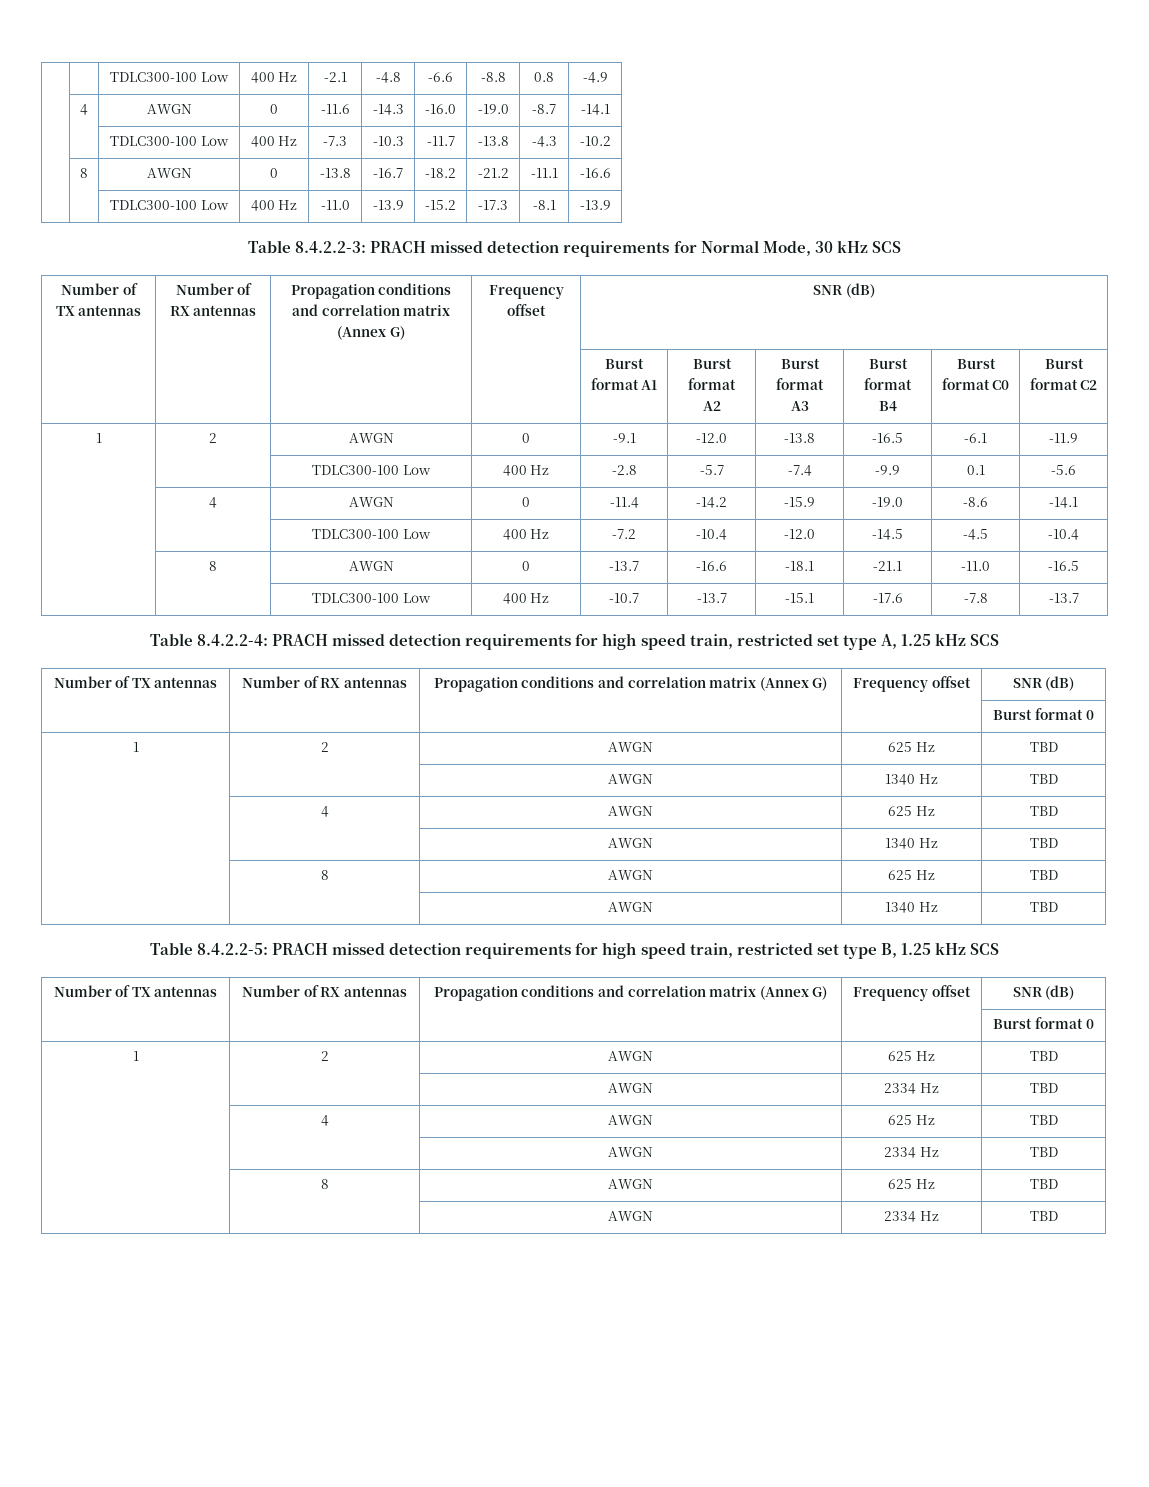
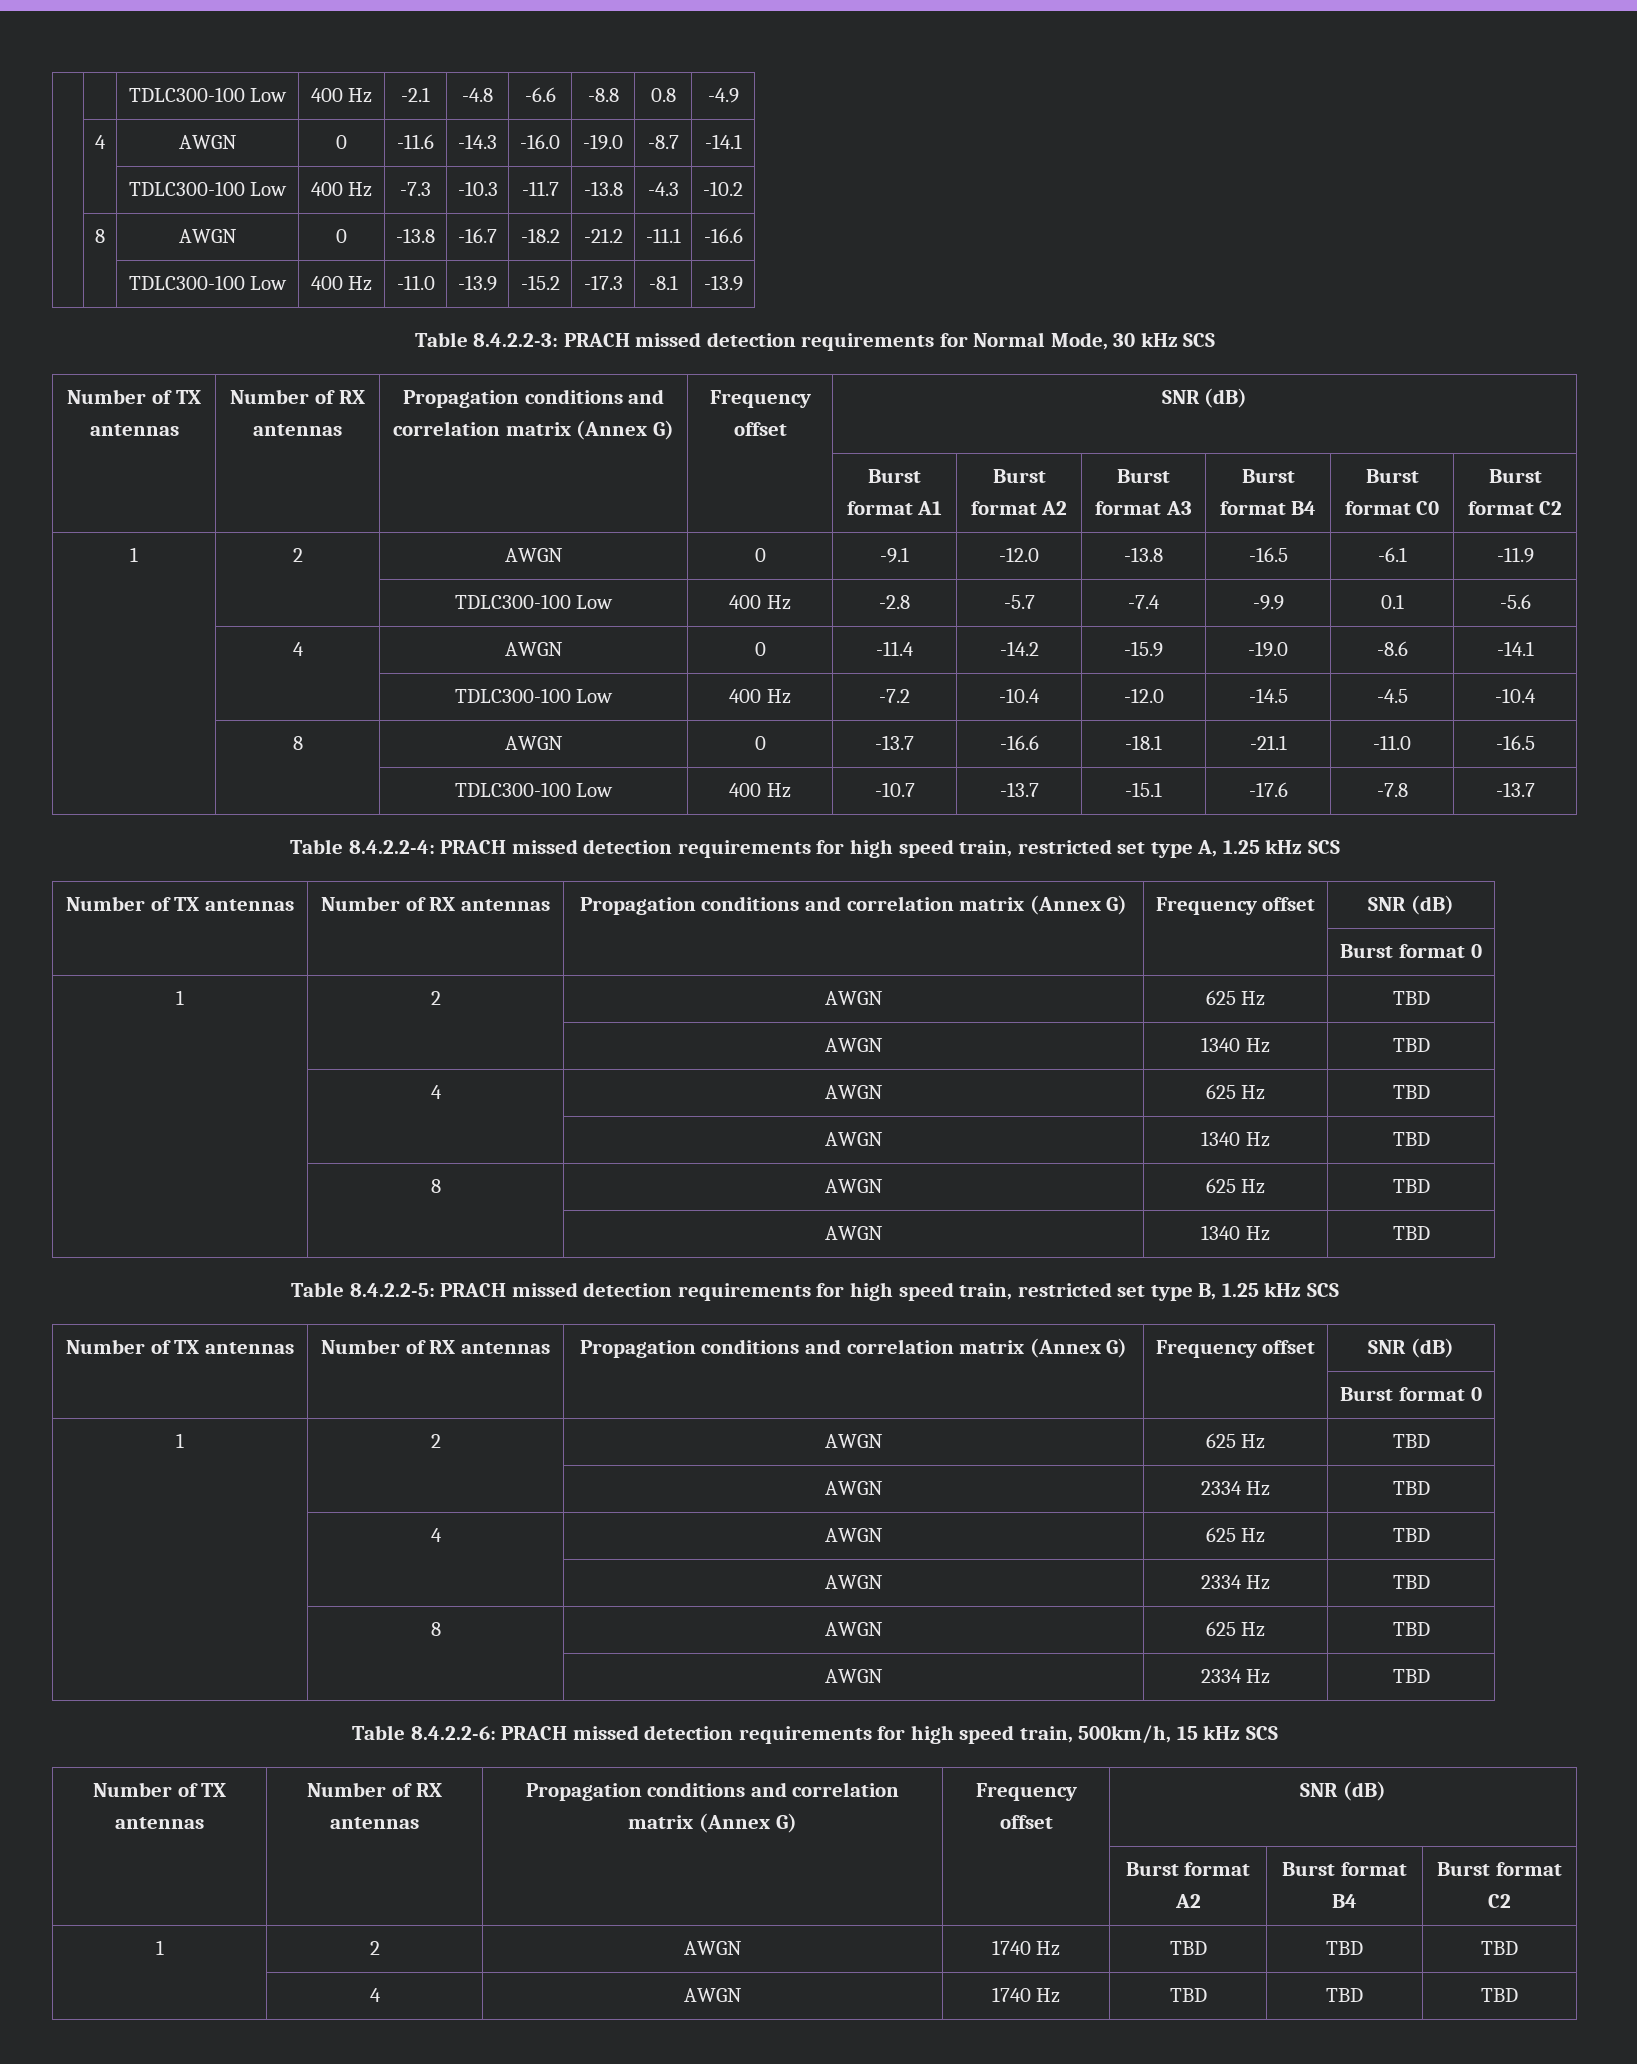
(1058, 1216) none -> [352,1725,1278,1744] [92,1782,227,1797] [115,1817,204,1829] [307,1782,442,1797] [330,1817,419,1829] [525,1782,900,1801] [628,1813,797,1833] [975,1783,1077,1801] [999,1815,1053,1829] [1300,1781,1386,1801] [1125,1862,1251,1876] [1174,1894,1201,1908] [1282,1862,1407,1876] [1332,1894,1357,1908] [1437,1862,1562,1876] [1488,1894,1511,1908] [155,1940,164,1955] [369,1941,380,1955] [683,1941,742,1955] [991,1940,1061,1956] [1169,1941,1207,1955] [1326,1941,1363,1955] [1481,1941,1518,1955] [369,1988,381,2002] [683,1988,742,2002] [991,1987,1061,2003] [1169,1988,1207,2002] [1326,1988,1363,2002] [1481,1988,1518,2002] // Table 8.4.2.2-6: PRACH missed detection requirements for high speed train, 500km/h, 15 kHz SCS // Number of TX antennas | Number of RX antennas | Propagation conditions and correlation matrix (Annex G) | Frequency offset | SNR (dB) // | | | | Burst format A2 | Burst format B4 | Burst format C2 // 1 | 2 | AWGN | 1740 Hz | TBD | TBD | TBD // | 4 | AWGN | 1740 Hz | TBD | TBD | TBD

